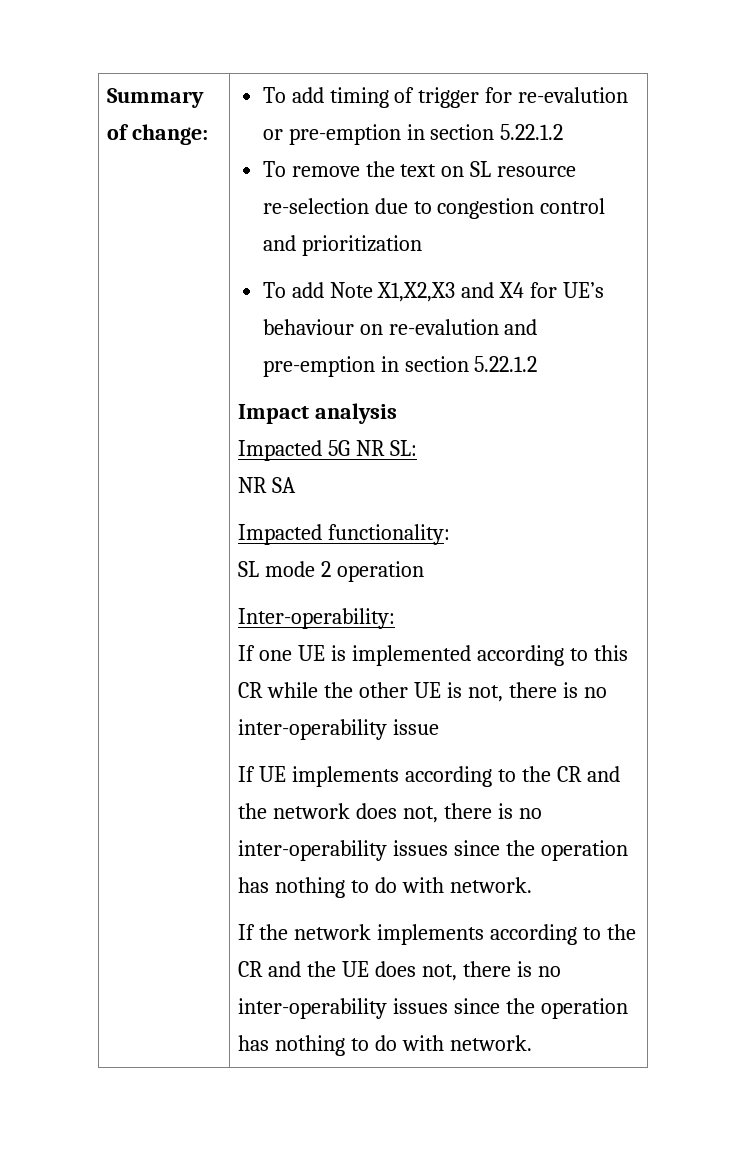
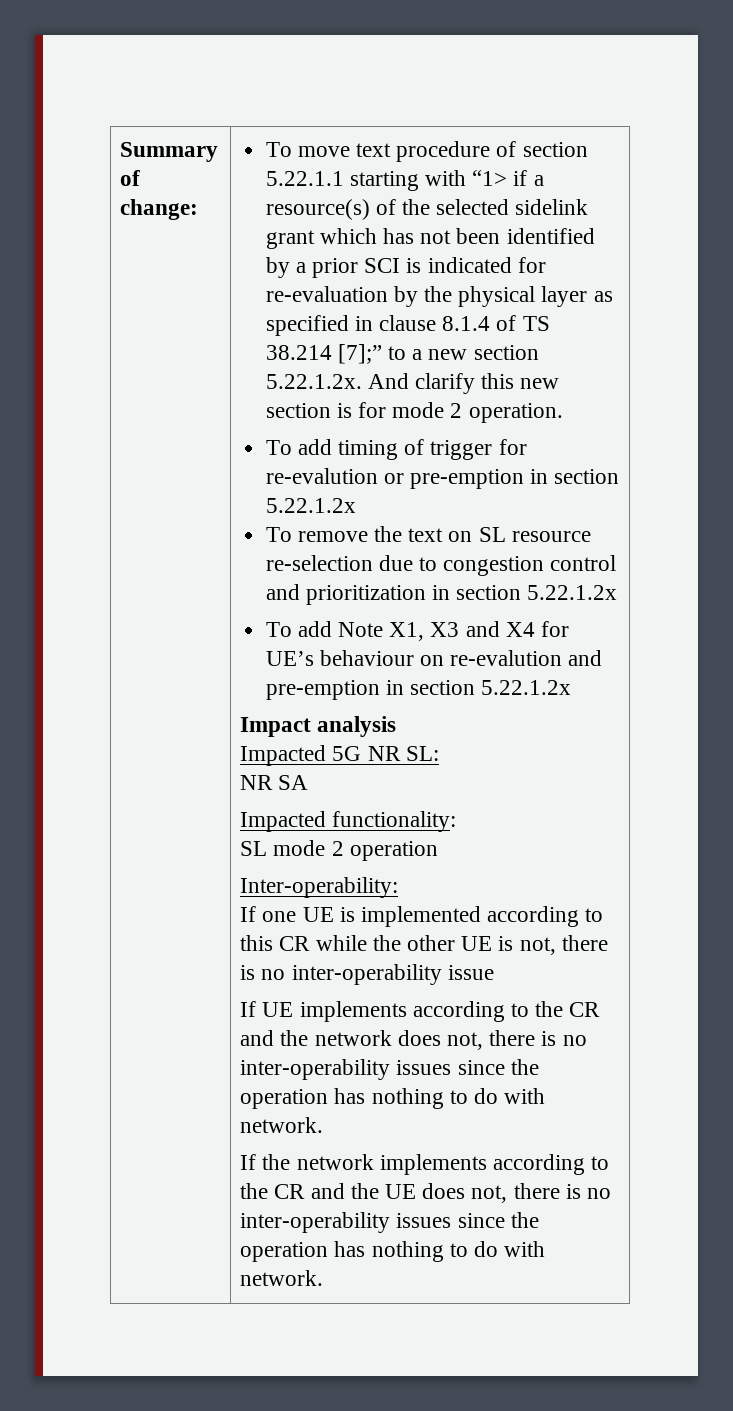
(286, 95) none -> [297,141,588,162] [265,170,544,191] [265,199,589,220] [265,228,595,249] [265,257,546,278] [265,286,613,307] [265,315,550,336] [265,344,539,364] [265,373,560,394] [265,402,563,423] [265,440,292,455] move text procedure of section 5.22.1.1 starting with “1> if a resource(s) of the selected sidelink grant which has not been identified by a prior SCI is indicated for re-evaluation by the physical layer as specified in clause 8.1.4 of TS 38.214 [7];” to a new section 5.22.1.2x. And clarify this new section is for mode 2 operation. // To
[500,124,564,140] 5.22.1.2 -> [265,498,356,513] 5.22.1.2x
(422, 245) none -> [431,585,618,600] in section 5.22.1.2x
[377,282,456,302] X1,X2,X3 -> [389,622,460,641] X1, X3
[474,356,538,372] 5.22.1.2 -> [481,680,572,695] 5.22.1.2x

